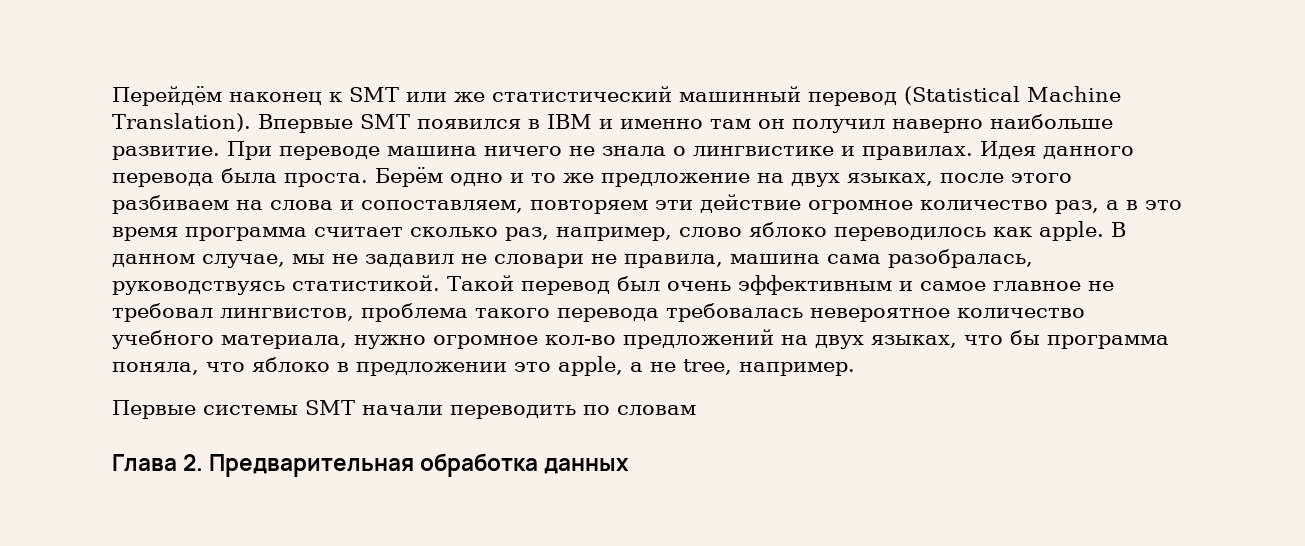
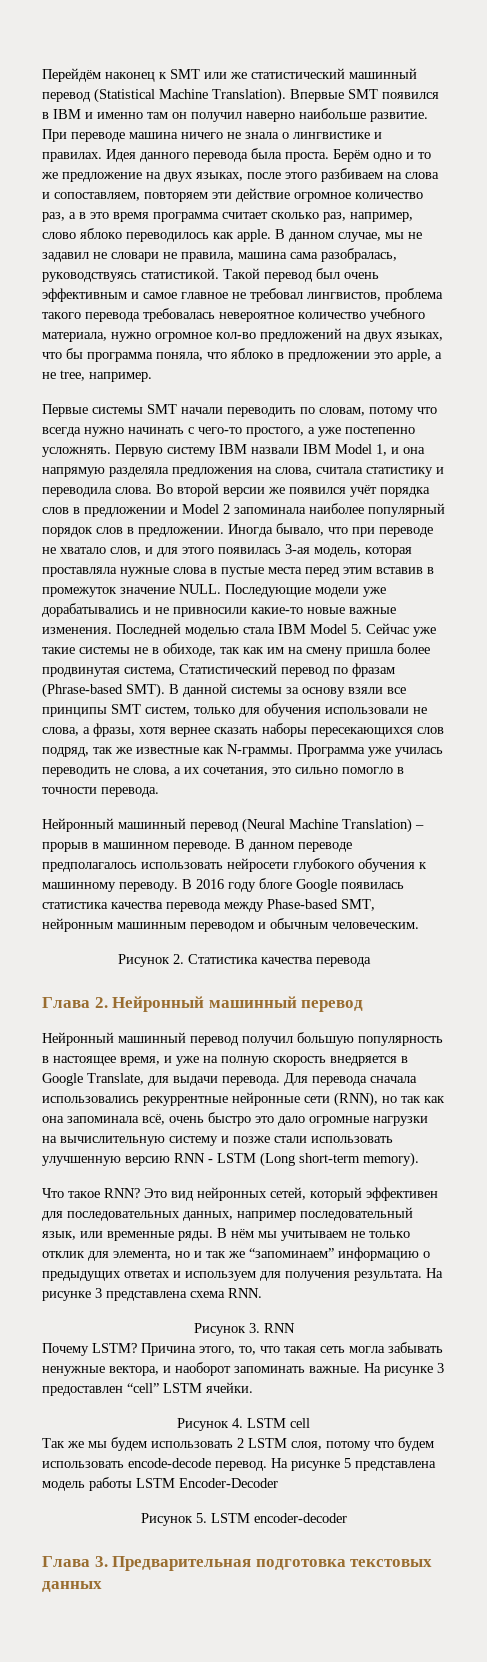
[617,405,696,415] [112,453,539,477] словам // Глава 2. Предварительная обработка -> [319,407,437,417] [42,427,415,437] [42,444,425,457] [42,467,444,477] [42,483,430,497] [42,503,445,517] [42,523,433,537] [42,544,412,557] [42,567,434,577] [42,584,386,597] [42,603,396,617] [42,623,436,637] [42,643,430,657] [42,663,395,677] [42,683,406,698] [42,703,427,717] [42,723,444,737] [42,744,443,757] [42,767,404,777] [42,787,159,797] [42,818,424,833] [42,839,352,852] [42,858,427,872] [42,878,404,892] [42,899,375,912] [42,918,419,932] [117,954,371,967] [42,996,364,1012] [42,1032,443,1046] [42,1056,408,1066] [42,1073,417,1086] [42,1092,445,1107] [42,1112,428,1126] [42,1136,393,1146] [42,1152,419,1167] [42,1187,438,1201] [42,1207,413,1221] [42,1228,410,1241] [42,1247,430,1261] [42,1268,443,1281] [42,1288,262,1301] [193,1323,295,1336] [42,1342,443,1356] [42,1362,444,1376] [42,1382,253,1396] [177,1418,310,1431] [42,1437,434,1451] [42,1458,436,1471] [42,1477,278,1491] [140,1513,347,1526] [42,1556,433,1571] словам, потому что всегда нужно начинать с чего-то простого, а уже постепенно усложнять. Первую систему IBM назвали IBM Model 1, и она напрямую разделяла предложения на слова, считала статистику и переводила слова. Во второй версии же появился учёт порядка слов в предложении и Model 2 запоминала наиболее популярный порядок слов в предложении. Иногда бывало, что при переводе не хватало слов, и для этого появилась 3-ая модель, которая проставляла нужные слова в пустые места перед этим вставив в промежуток значение NULL. Последующие модели уже дорабатывались и не привносили какие-то новые важные изменения. Последней моделью стала IBM Model 5. Сейчас уже такие системы не в обиходе, так как им на смену пришла более продвинутая система, Статистический перевод по фразам (Phrase-based SMT). В данной системы за основу взяли все принципы SMT систем, только для обучения использовали не слова, а фразы, хотя вернее сказать наборы пересекающихся слов подряд, так же известные как N-граммы. Программа уже училась переводить не слова, а их сочетания, это сильно помогло в точности перевода. // Нейронный машинный перевод (Neural Machine Translation) – прорыв в машинном переводе. В данном переводе предполагалось использовать нейросети глубокого обучения к машинному переводу. В 2016 году блоге Google появилась статистика качества перевода между Phase-based SMT, нейронным машинным переводом и обычным человеческим. // Рисунок 2. Статистика качества перевода // Глава 2. Нейронный машинный перевод // Нейронный машинный перевод получил большую популярность в настоящее время, и уже на полную скорость внедряется в Google Translate, для выдачи перевода. Для перевода сначала использовались рекуррентные нейронные сети (RNN), но так как она запоминала всё, очень быстро это дало огромные нагрузки на вычислительную систему и позже стали использовать улучшенную версию RNN - LSTM (Long short-term memory). // Что такое RNN? Это вид нейронных сетей, который эффективен для последовательных данных, например последовательный язык, или временные ряды. В нём мы учитываем не только отклик для элемента, но и так же “запоминаем” информацию о предыдущих ответах и используем для получения результата. На рисунке 3 представлена схема RNN. // Рисунок 3. RNN // Почему LSTM? Причина этого, то, что такая сеть могла забывать ненужные вектора, и наоборот запоминать важные. На рисунке 3 предоставлен “cell” LSTM ячейки. // Рисунок 4. LSTM cell // Так же мы будем использовать 2 LSTM слоя, потому что будем использовать encode-decode перевод. На рисунке 5 представлена модель работы LSTM Encoder-Decoder // Рисунок 5. LSTM encoder-decoder // Глава 3. Предварительная подготовка текстовых

